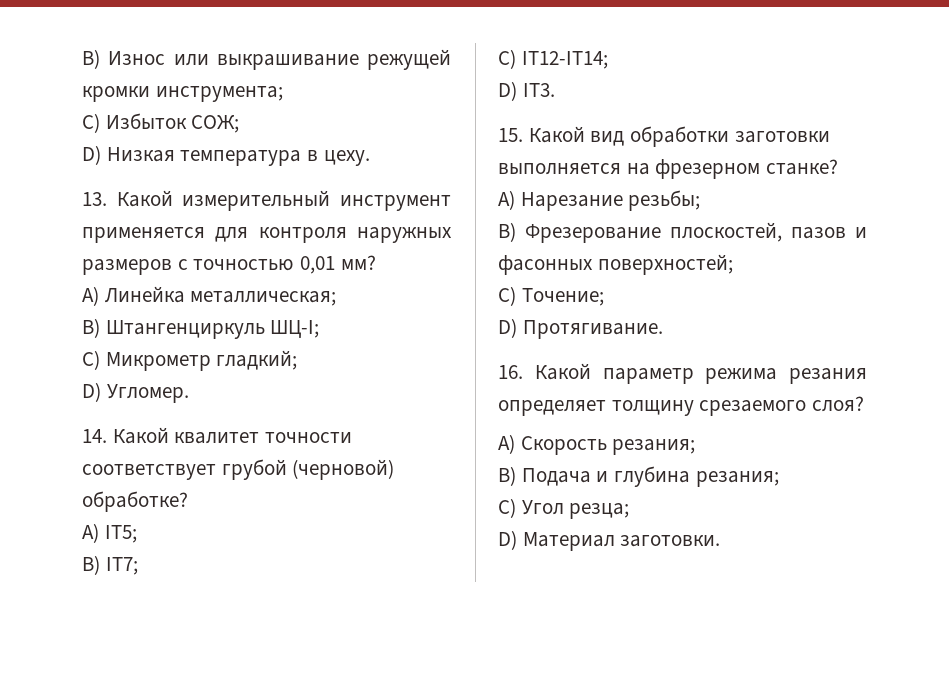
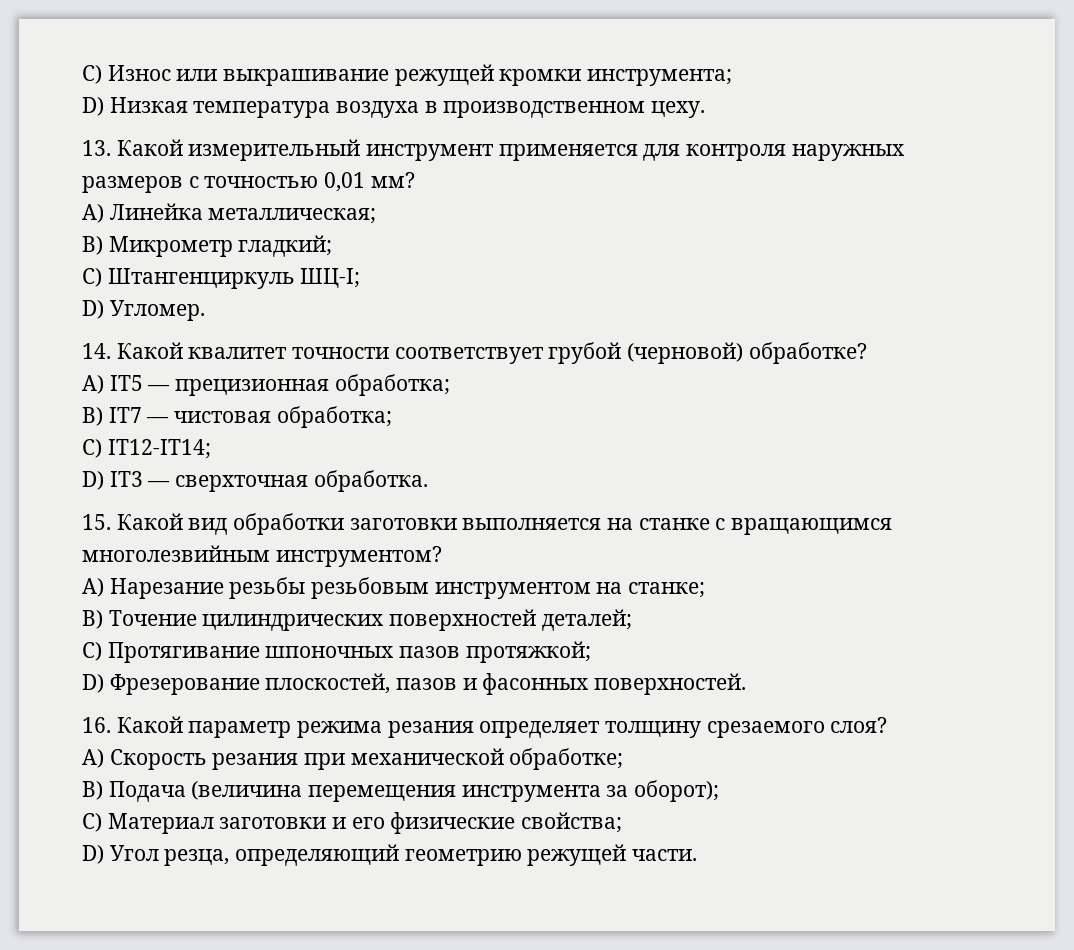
[82,49,100,69] B) -> [82,65,102,84] C)
[82,113,240,133] // C) Избыток СОЖ; -> (733, 77) none
[307,150,319,161] в -> [336,101,646,118] воздуха в производственном
(100, 328) none -> [108,235,333,257] [82,268,102,287] Микрометр гладкий; // C)
[82,350,298,371] // C) Микрометр гладкий; -> (361, 278) none
[104,525,137,543] [82,555,138,575] IT5; // B) IT7; -> [109,374,450,396] [82,406,392,428] IT5 — прецизионная обработка; // B) IT7 — чистовая обработка;
[522,83,555,97] IT3. -> [109,470,428,492] IT3 — сверхточная обработка.
[655,159,839,179] [498,190,701,211] [498,222,516,242] фрезерном станке? // A) Нарезание резьбы; // B) -> [638,518,893,535] [82,545,442,567] [82,577,706,599] [82,609,632,631] [82,641,591,663] [82,674,104,693] станке с вращающимся многолезвийным инструментом? // A) Нарезание резьбы резьбовым инструментом на станке; // B) Точение цилиндрических поверхностей деталей; // C) Протягивание шпоночных пазов протяжкой; // D)
[597,254,733,275] [498,286,604,306] [498,318,663,339] поверхностей; // C) Точение; // D) Протягивание. -> [594,673,747,695] поверхностей.
[612,439,696,455] [498,466,779,487] [498,498,630,519] [498,530,721,551] резания; // B) Подача и глубина резания; // C) Угол резца; // D) Материал заготовки. -> [212,748,624,770] [82,780,720,802] [82,812,623,834] [82,844,698,866] резания при механической обработке; // B) Подача (величина перемещения инструмента за оборот); // C) Материал заготовки и его физические свойства; // D) Угол резца, определяющий геометрию режущей части.

